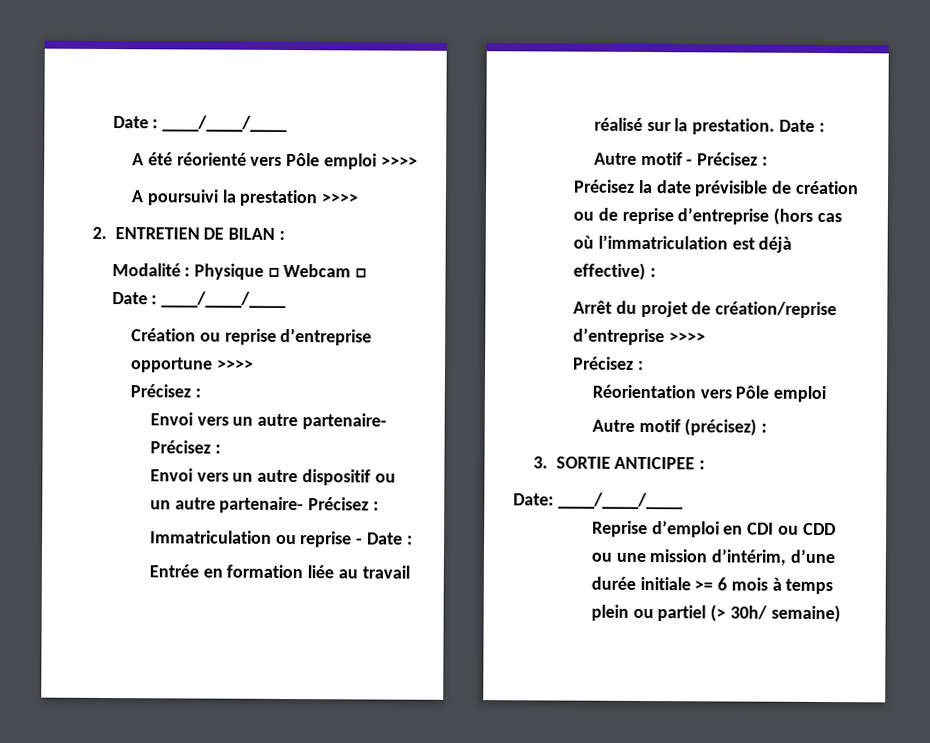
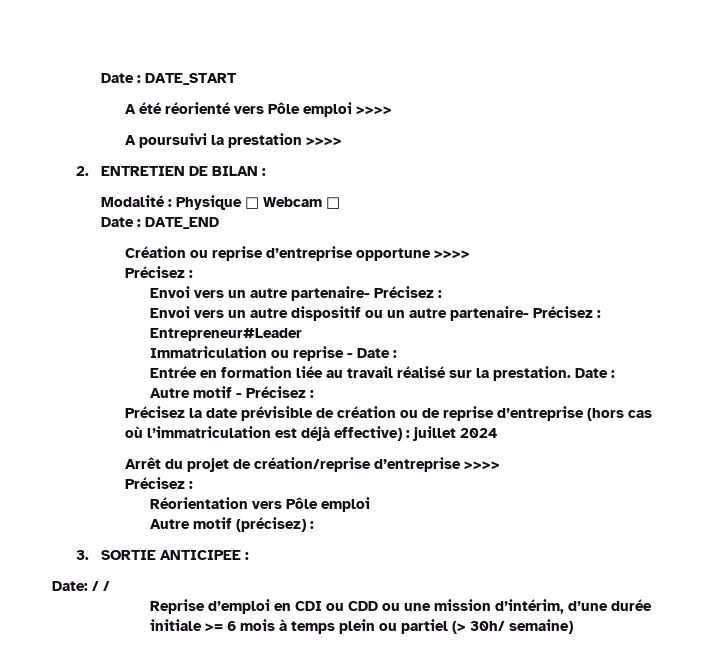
[112,115,287,132] Date : ____/____/____ -> [100,73,237,85] Date : DATE_START
[160,291,286,308] ____/____/____ -> [144,217,219,229] DATE_END
(379, 506) none -> [149,328,302,341] Entrepreneur#Leader
(656, 273) none -> [412,426,498,441] juillet 2024
[557,492,683,510] ____/____/____ -> [92,581,110,591] / /

